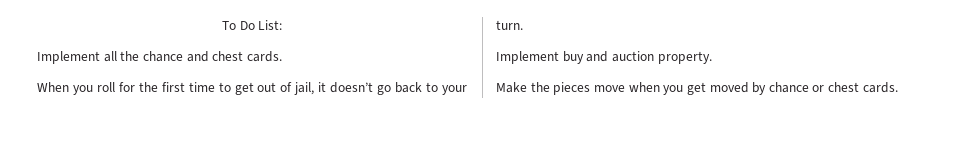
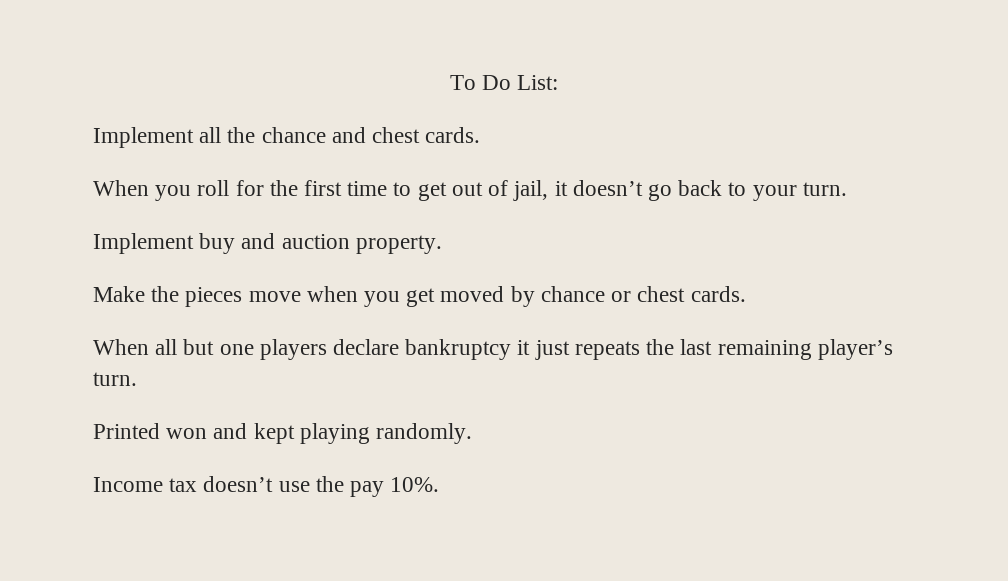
(898, 87) none -> [93,339,893,360] [93,372,137,386] [93,423,473,444] [93,476,440,497] // When all but one players declare bankruptcy it just repeats the last remaining player’s turn. // Printed won and kept playing randomly. // Income tax doesn’t use the pay 10%.

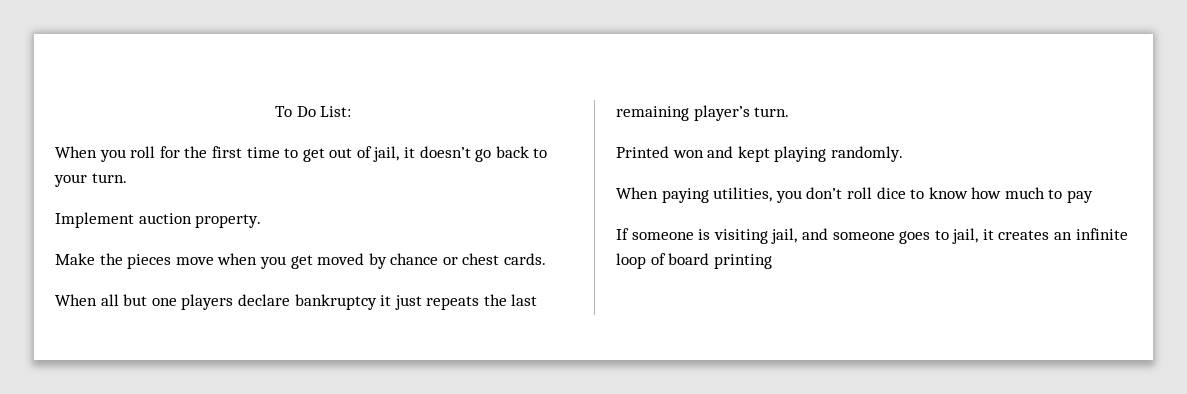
[93,127,481,148] // Implement all the chance and chest cards. -> (352, 111) none
[199,233,276,254] buy and -> (134, 220) none
[93,476,440,497] Income tax doesn’t use the pay 10%. -> [616,187,1094,203] [616,228,1128,244] [616,253,772,269] When paying utilities, you don’t roll dice to know how much to pay // If someone is visiting jail, and someone goes to jail, it creates an infinite loop of board printing

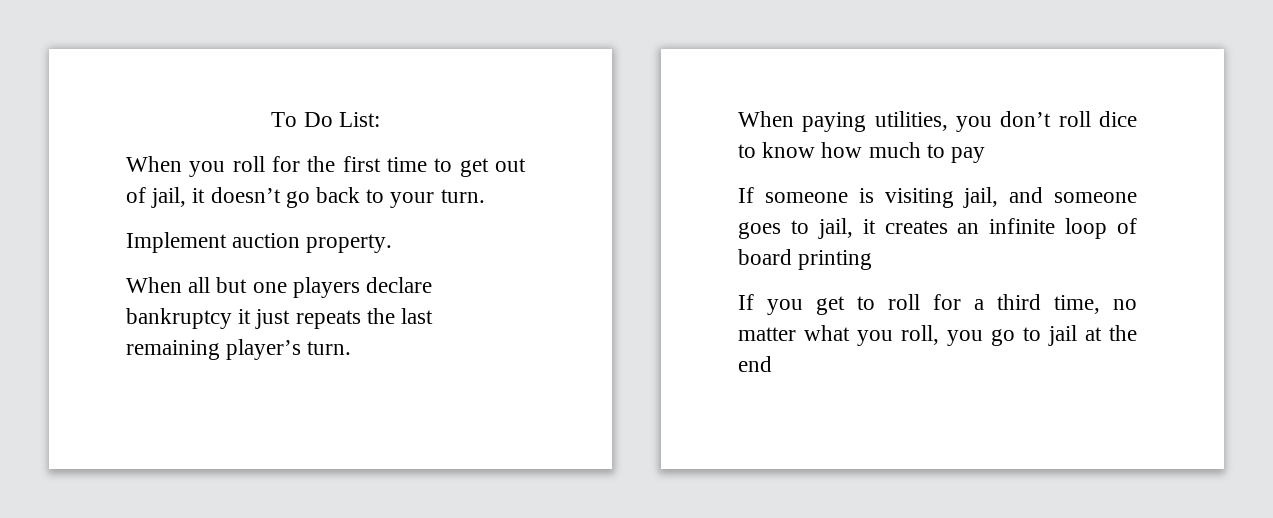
[55,253,547,269] // Make the pieces move when you get moved by chance or chest cards. -> (393, 243) none
[616,146,903,162] // Printed won and kept playing randomly. -> (352, 348) none
(772, 261) none -> [738,294,1137,315] [738,325,1137,346] [738,356,772,372] // If you get to roll for a third time, no matter what you roll, you go to jail at the end

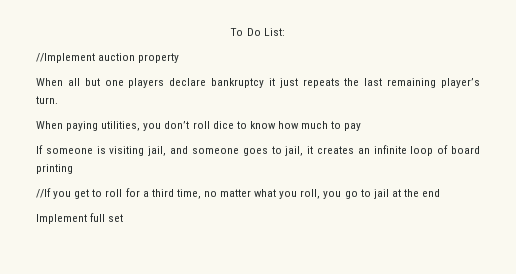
[126,156,526,177] [126,187,485,208] [126,232,393,253] When you roll for the first time to get out of jail, it doesn’t go back to your turn. // Implement auction property. -> [36,53,180,63] //Implement auction property
[738,294,754,310] If -> [36,188,51,198] //If
(772, 364) none -> [36,213,124,224] // Implement full set

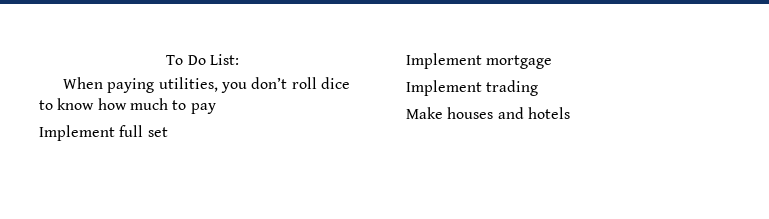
[36,53,180,63] [36,78,481,88] [36,96,58,104] // //Implement auction property // When all but one players declare bankruptcy it just repeats the last remaining player’s turn. -> (239, 59) none
[36,145,480,156] [36,164,73,174] [36,188,441,199] [36,213,124,224] If someone is visiting jail, and someone goes to jail, it creates an infinite loop of board printing // //If you get to roll for a third time, no matter what you roll, you go to jail at the end // Implement full set -> [39,125,168,141] [406,53,553,69] [406,80,539,96] [406,107,570,119] Implement full set // Implement mortgage // Implement trading // Make houses and hotels

